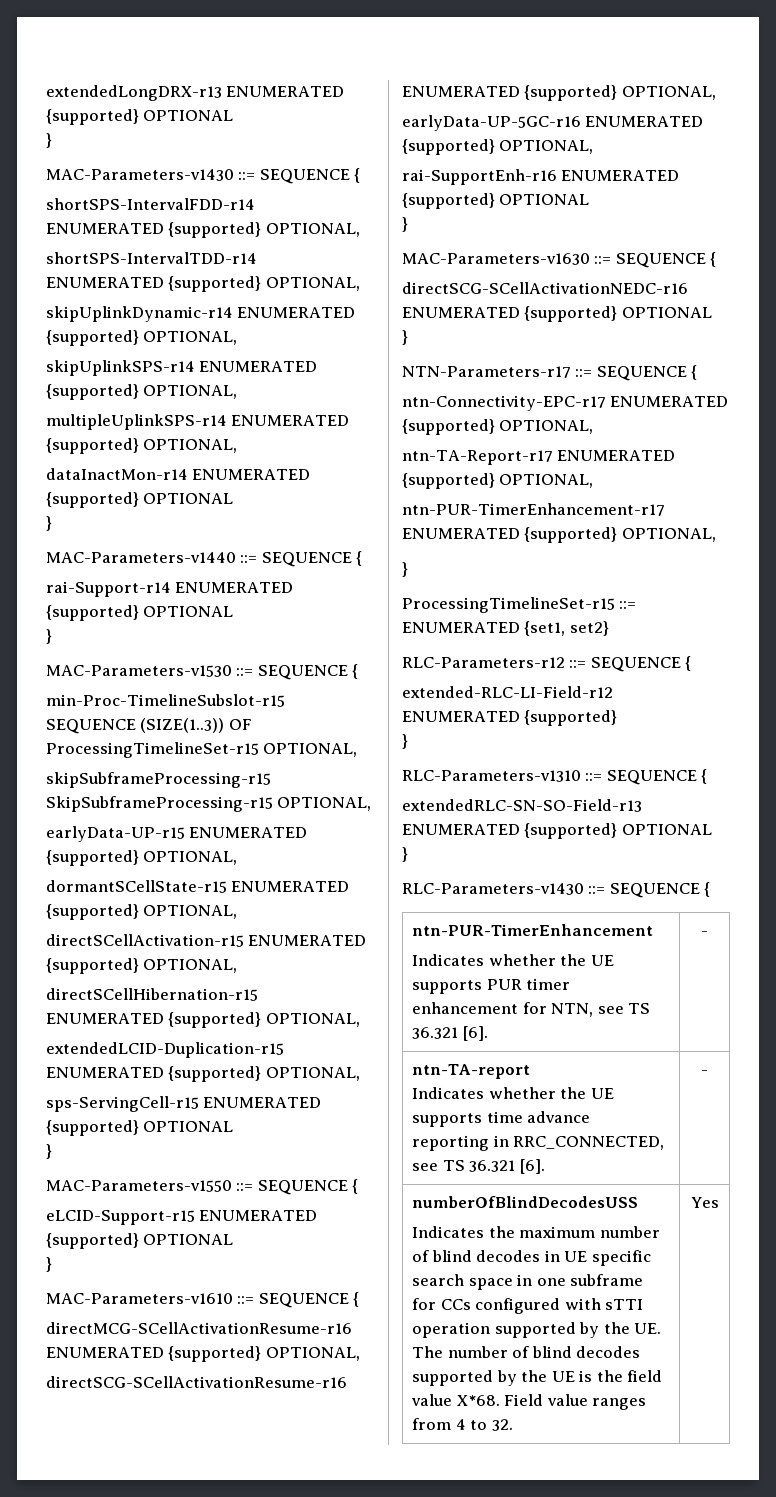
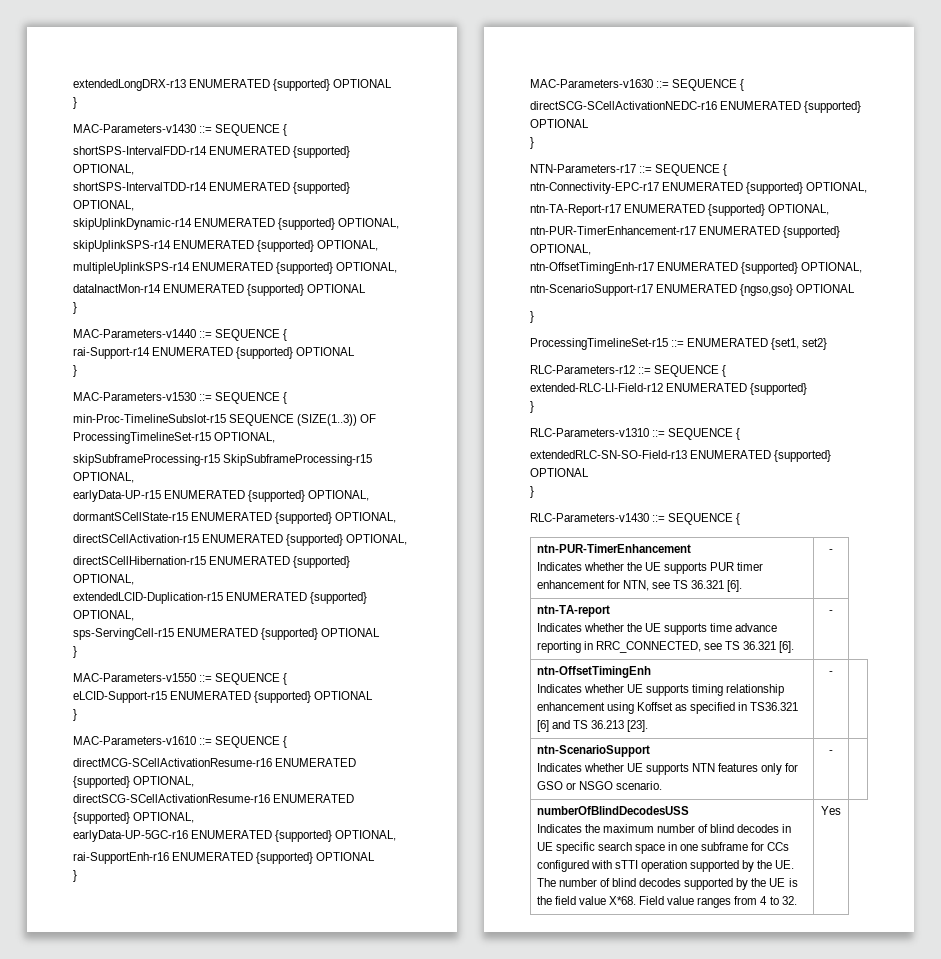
(716, 535) none -> [530,262,863,274] [530,284,856,296] // ntn-OffsetTimingEnh-r17 ENUMERATED {supported} OPTIONAL, // ntn-ScenarioSupport-r17 ENUMERATED {ngso,gso} OPTIONAL
(708, 1072) none -> [536,666,651,678] [536,684,785,696] [536,702,799,714] [536,720,649,732] [829,671,833,675] [536,745,650,757] [536,763,799,775] [536,781,662,790] [829,750,833,754] // ntn-OffsetTimingEnh // Indicates whether UE supports timing relationship enhancement using Koffset as specified in TS36.321 [6] and TS 36.213 [23]. | - | // ntn-ScenarioSupport // Indicates whether UE supports NTN features only for GSO or NSGO scenario. | - |

